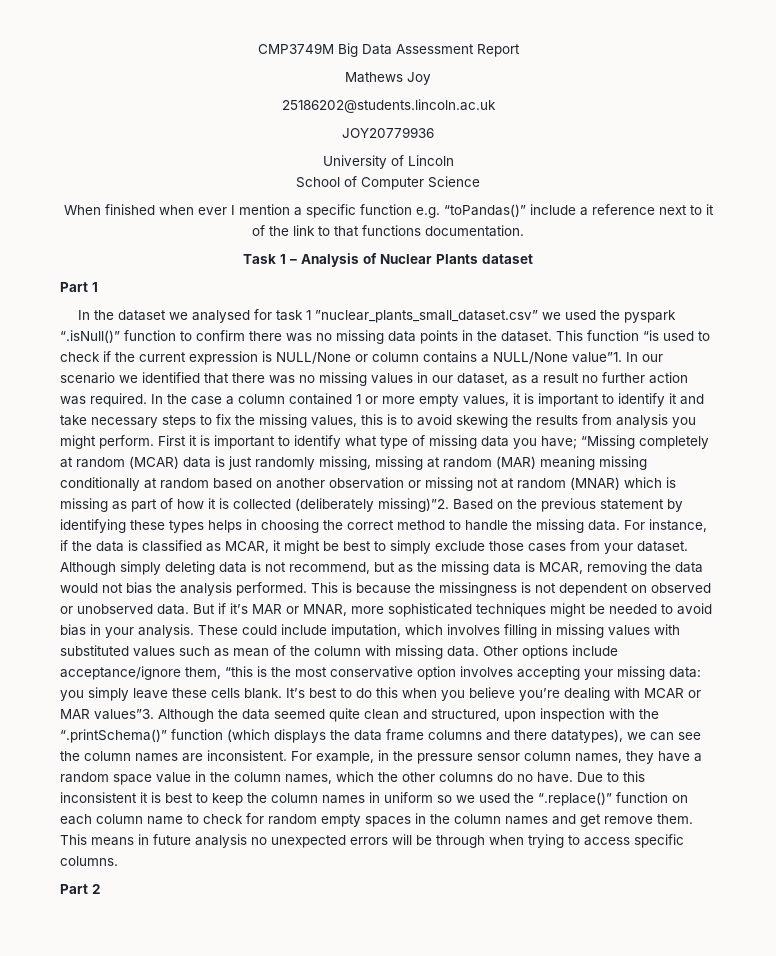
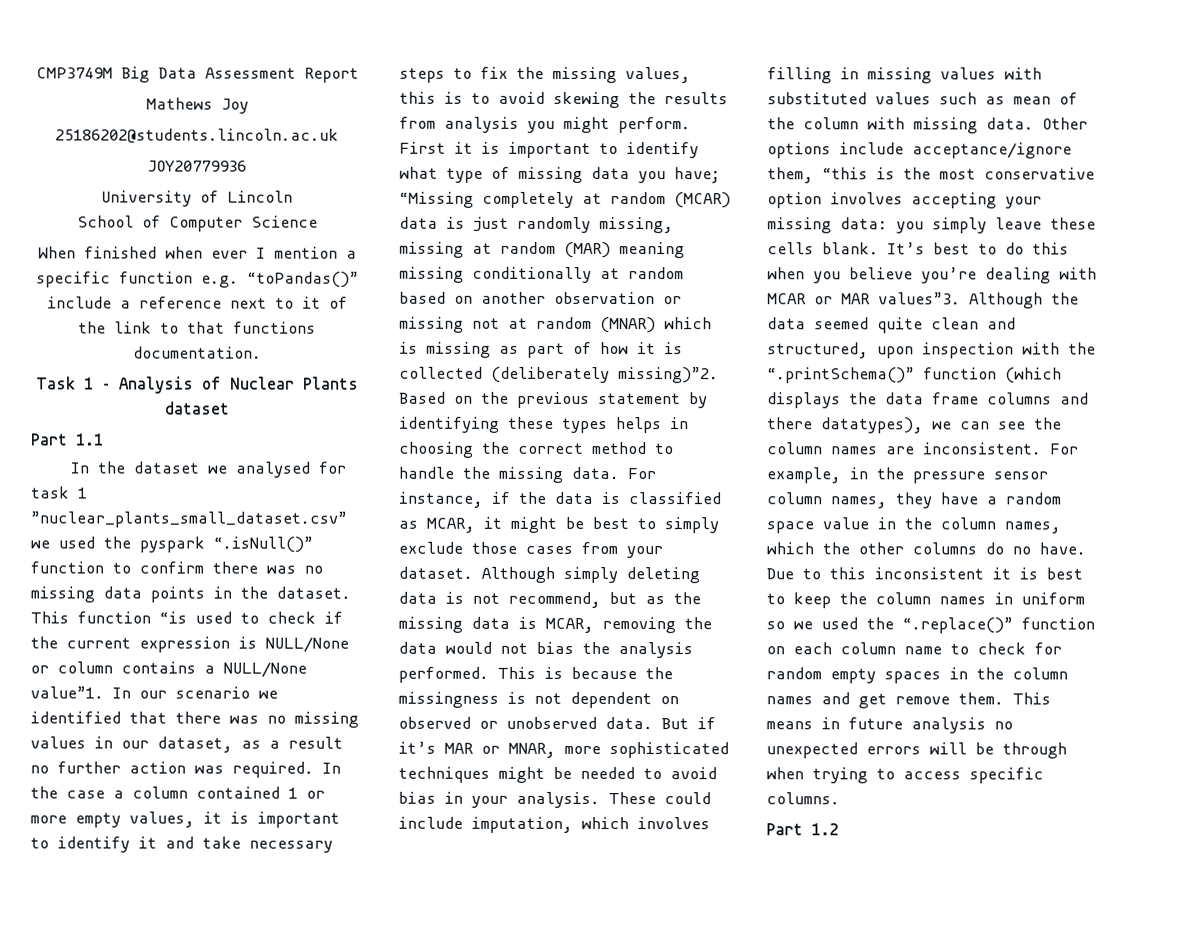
[92,282,98,292] 1 -> [76,433,104,446] 1.1
[92,884,101,894] 2 -> [811,823,839,836] 1.2

